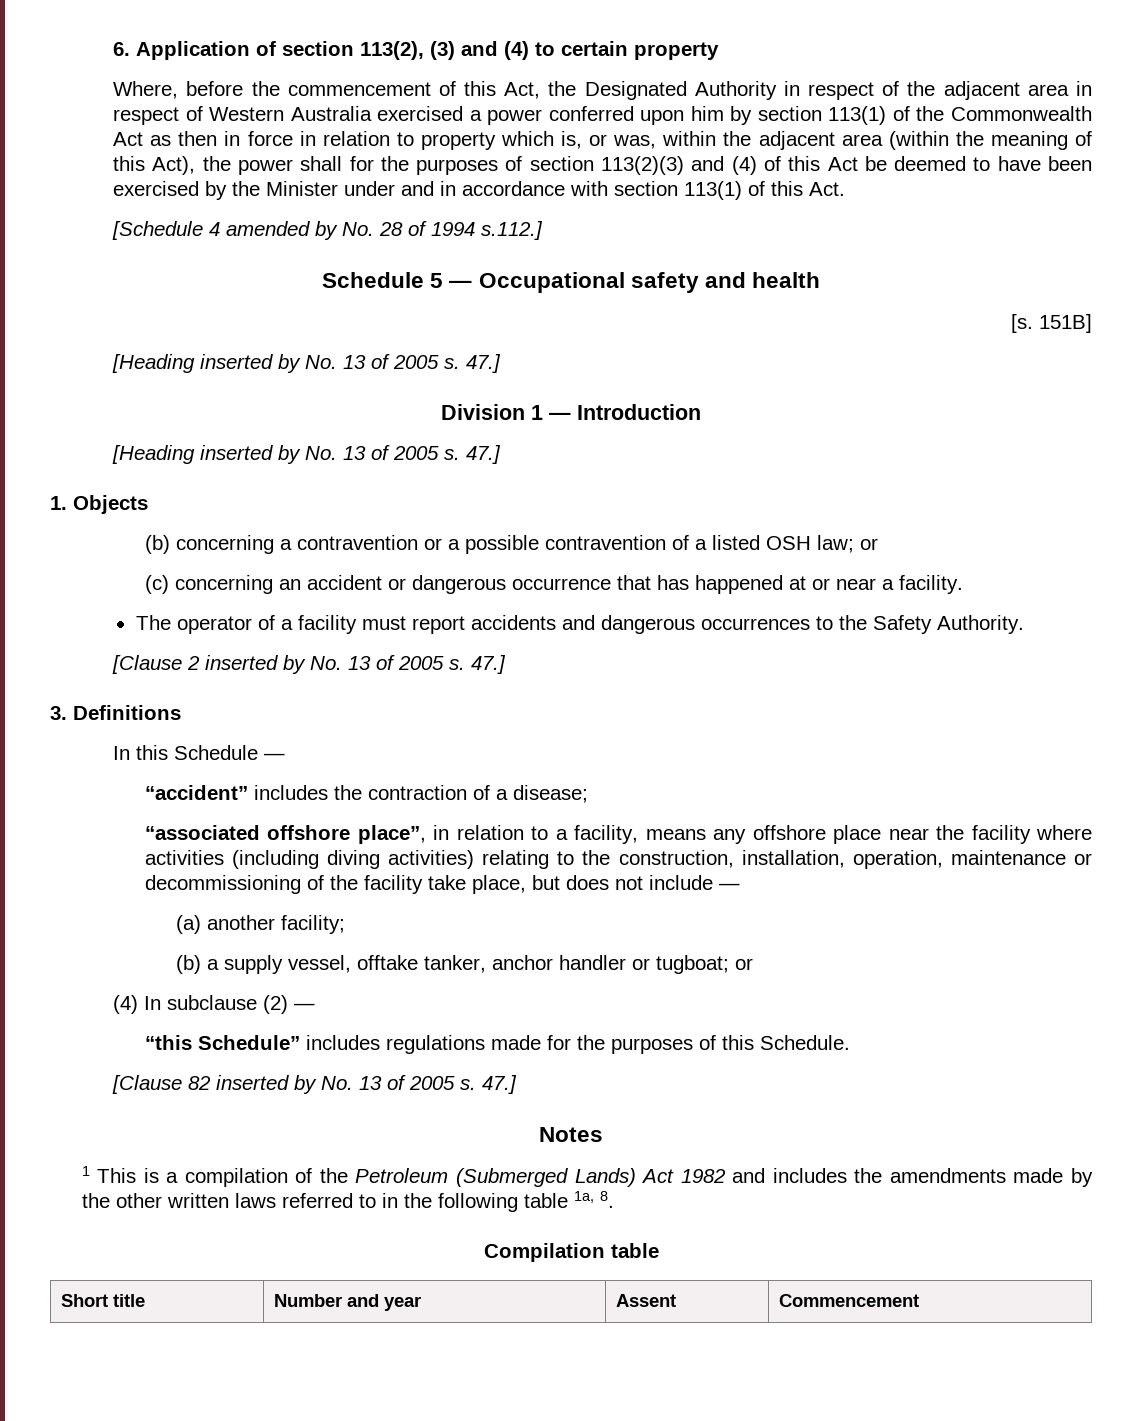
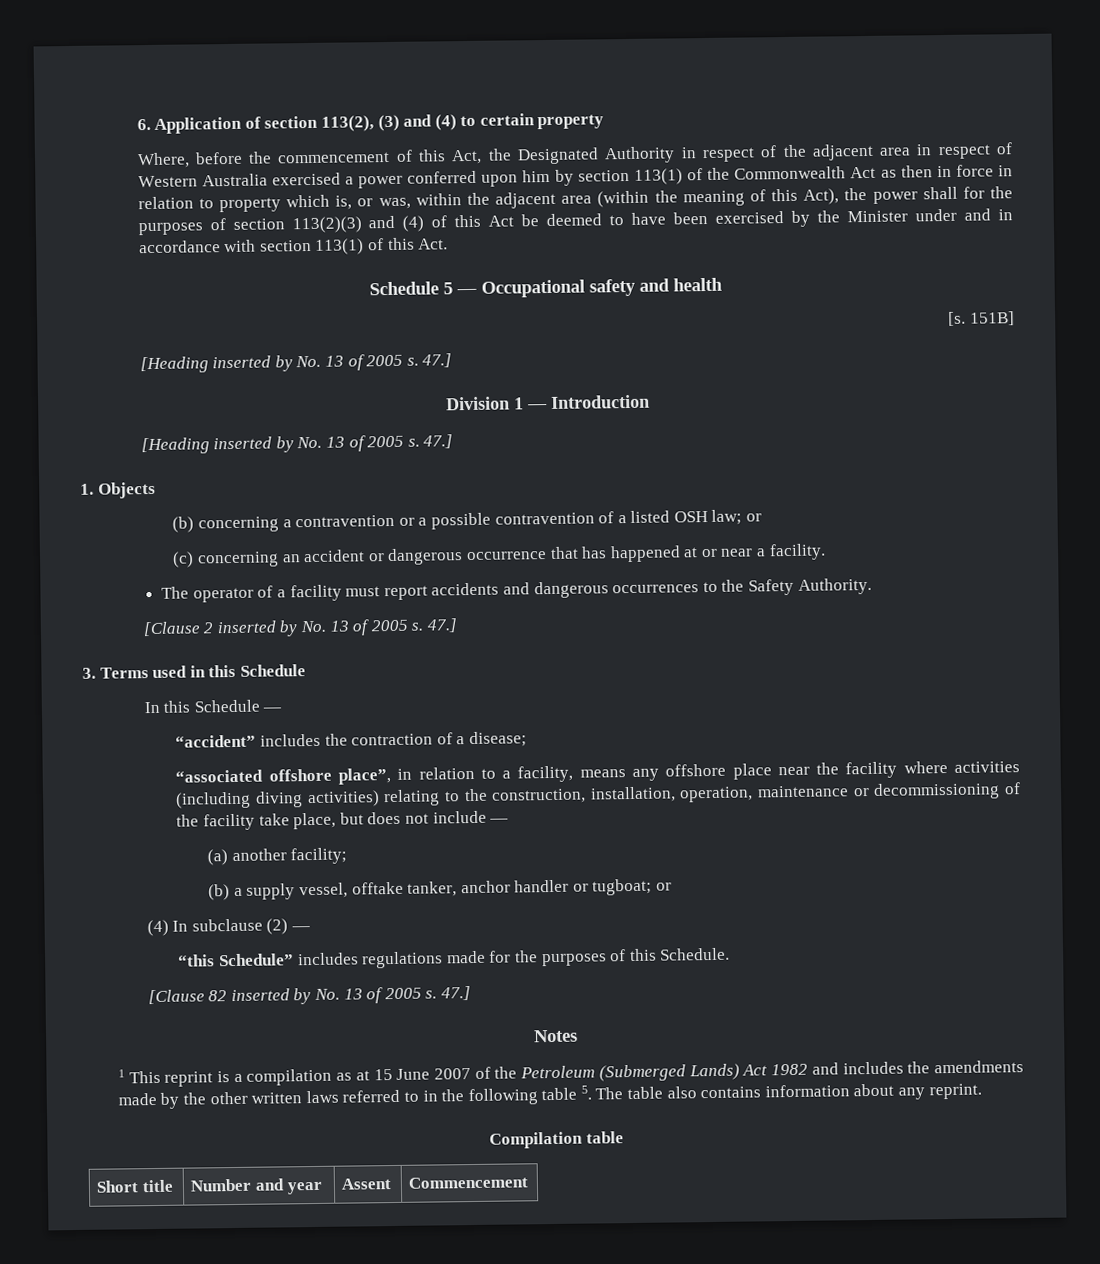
[112,221,544,240] // [Schedule 4 amended by No. 28 of 1994 s.112.] -> (449, 244) none
[73,705,181,720] Definitions -> [99,664,306,679] Terms used in this Schedule
(137, 1175) none -> [164,1071,214,1087] reprint
(288, 1177) none -> [336,1068,472,1081] as at 15 June 2007
[573,1191,614,1208] 1a, 8. -> [580,1083,982,1100] 5. The table also contains information about any reprint.

